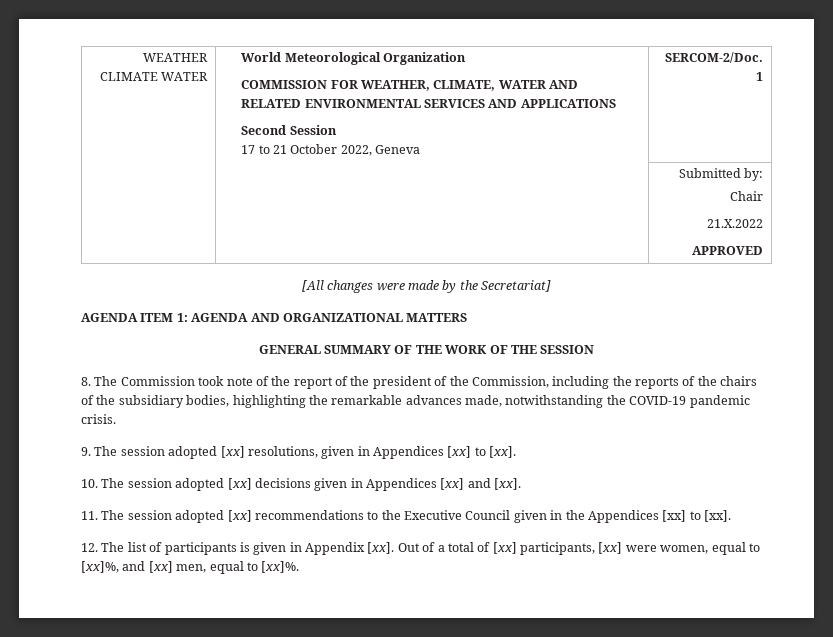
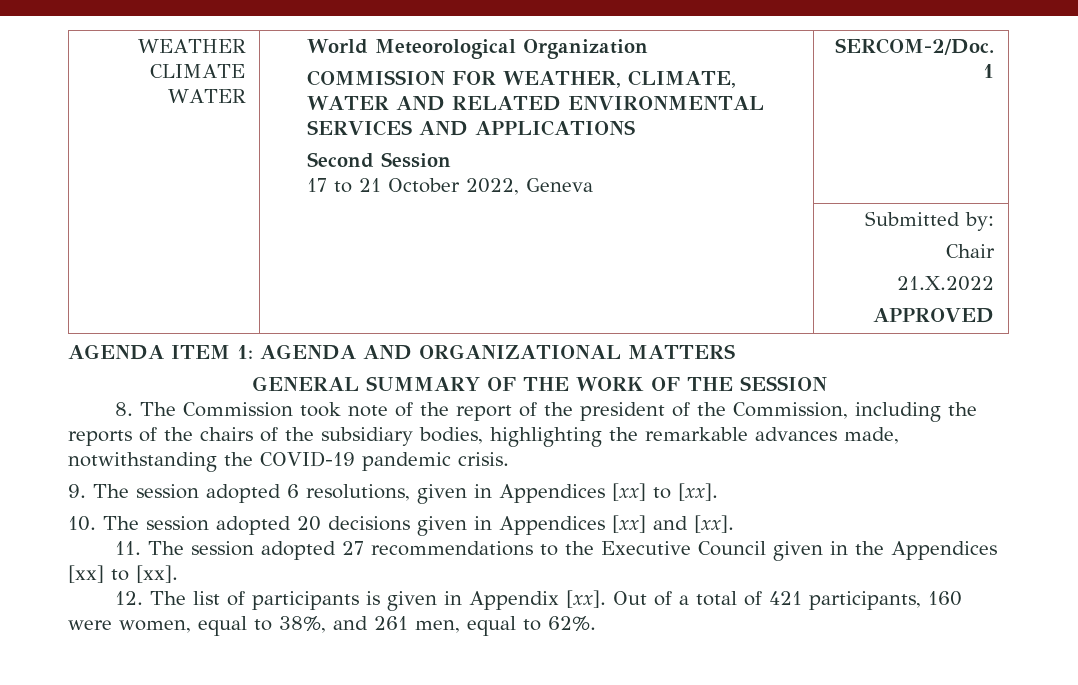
[301,280,552,293] // [All changes were made by the Secretariat] -> (994, 315) none
[220,446,245,458] [xx] -> [287,484,299,498] 6
[227,478,252,490] [xx] -> [297,516,321,531] 20
[227,510,252,522] [xx] -> [341,541,364,555] 27
[492,542,623,555] [xx] participants, [xx] -> [768,591,962,610] 421 participants, 160
[81,561,173,573] [xx]%, and [xx] -> [279,616,408,633] 38%, and 261
[261,561,300,573] [xx]%. -> [548,616,596,631] 62%.

